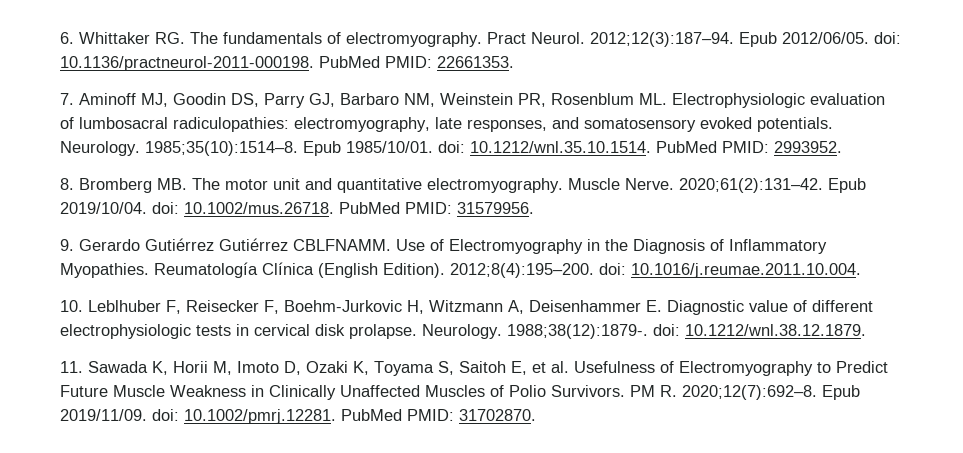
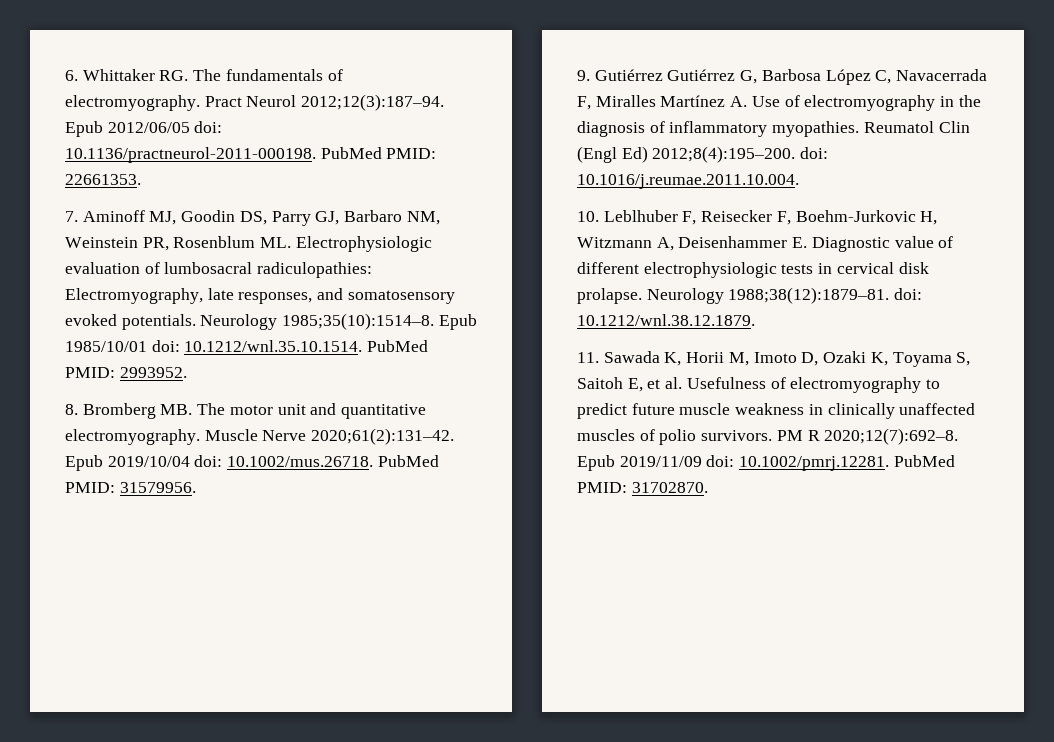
[531,32,585,44] Neurol. -> [246,95,297,107] Neurol
[782,32,869,44] 2012/06/05. -> [107,122,190,133] 2012/06/05
[294,117,430,132] electromyography, -> [65,288,203,304] Electromyography,
[60,141,140,156] Neurology. -> [200,314,278,330] Neurology
[346,141,433,153] 1985/10/01. -> [65,341,147,352] 1985/10/01
[625,178,674,190] Nerve. -> [262,430,307,441] Nerve
[60,202,147,214] 2019/10/04. -> [107,456,190,467] 2019/10/04
[79,239,140,251] Gerardo -> (590, 75) none
[293,239,391,251] CBLFNAMM. -> [740,69,988,85] [577,95,748,110] G, Barbosa López C, Navacerrada F, Miralles Martínez A.
[449,239,583,254] Electromyography -> [804,95,936,111] electromyography
[633,239,827,254] [60,262,445,278] Diagnosis of Inflammatory Myopathies. Reumatología Clínica (English Edition). -> [577,121,970,137] [577,146,648,163] diagnosis of inflammatory myopathies. Reumatol Clin (Engl Ed)
[422,324,648,339] Neurology. 1988;38(12):1879-. -> [646,287,890,304] Neurology 1988;38(12):1879–81.
[679,361,888,376] [60,385,677,400] Electromyography to Predict Future Muscle Weakness in Clinically Unaffected Muscles of Polio Survivors. PM R. -> [790,377,941,393] [577,403,976,419] [577,429,820,445] electromyography to predict future muscle weakness in clinically unaffected muscles of polio survivors. PM R
[60,409,147,421] 2019/11/09. -> [619,456,702,467] 2019/11/09

